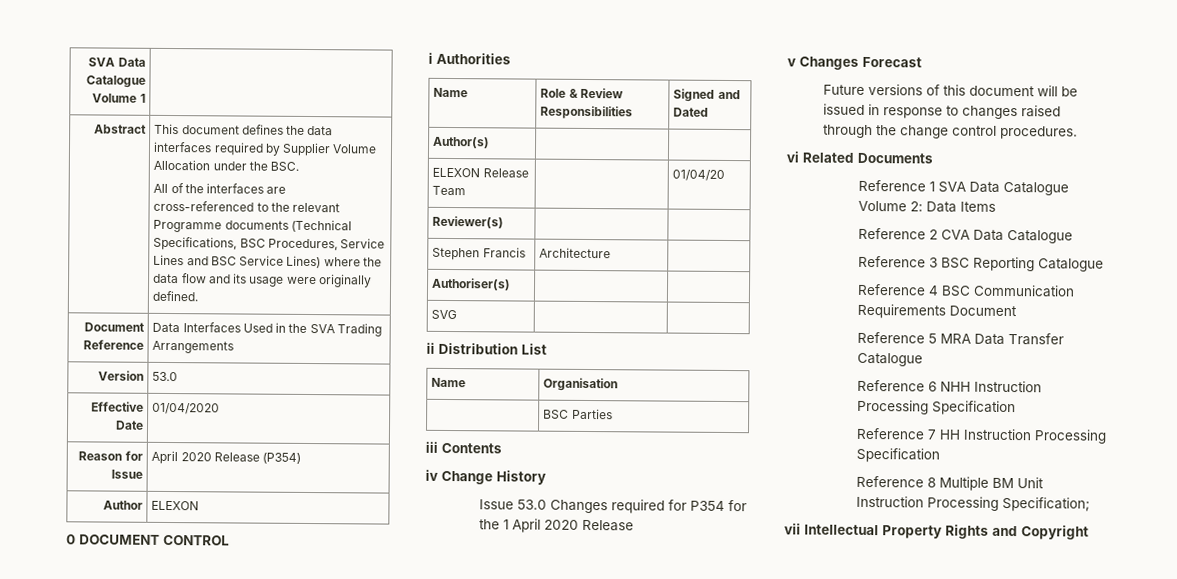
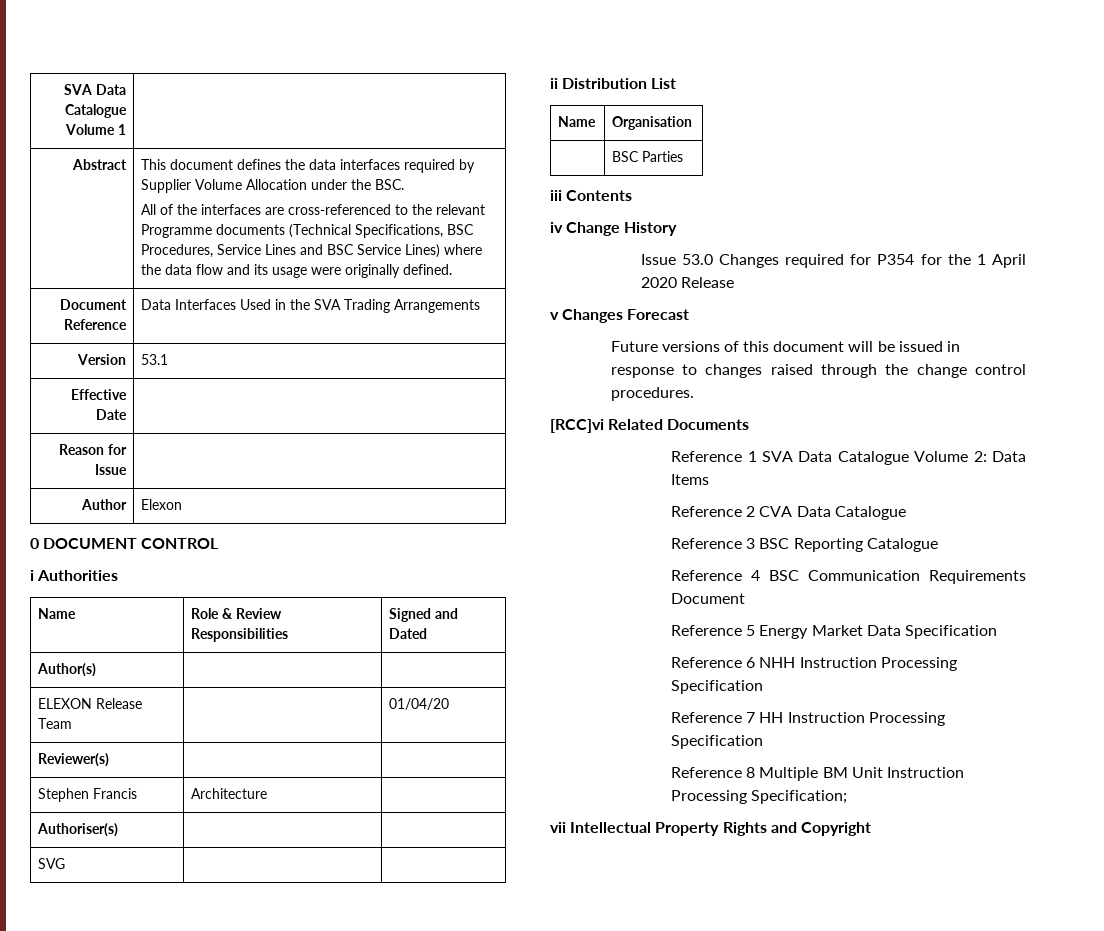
[152,371,179,382] 53.0 -> [141,354,169,365] 53.1
[152,402,221,415] 01/04/2020 -> (127, 414) none
[151,450,302,465] April 2020 Release (P354) -> (127, 469) none
[151,500,200,511] ELEXON -> [141,499,183,510] Elexon
[786,151,799,163] vi -> [550,419,604,433] [RCC]vi
[939,333,1064,346] [856,352,923,367] MRA Data Transfer Catalogue -> [759,625,998,639] Energy Market Data Specification

